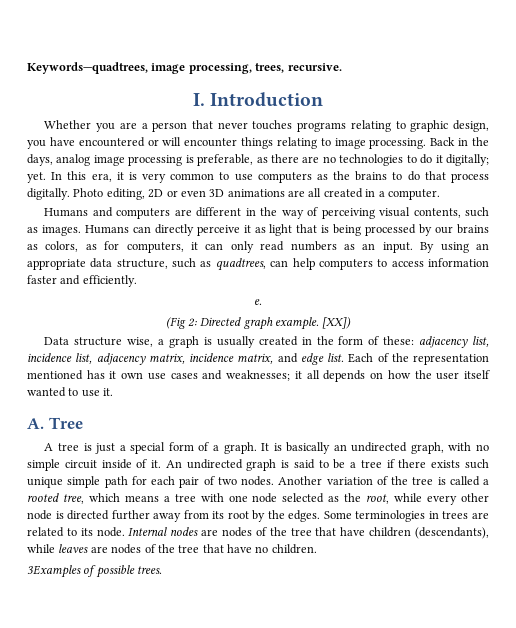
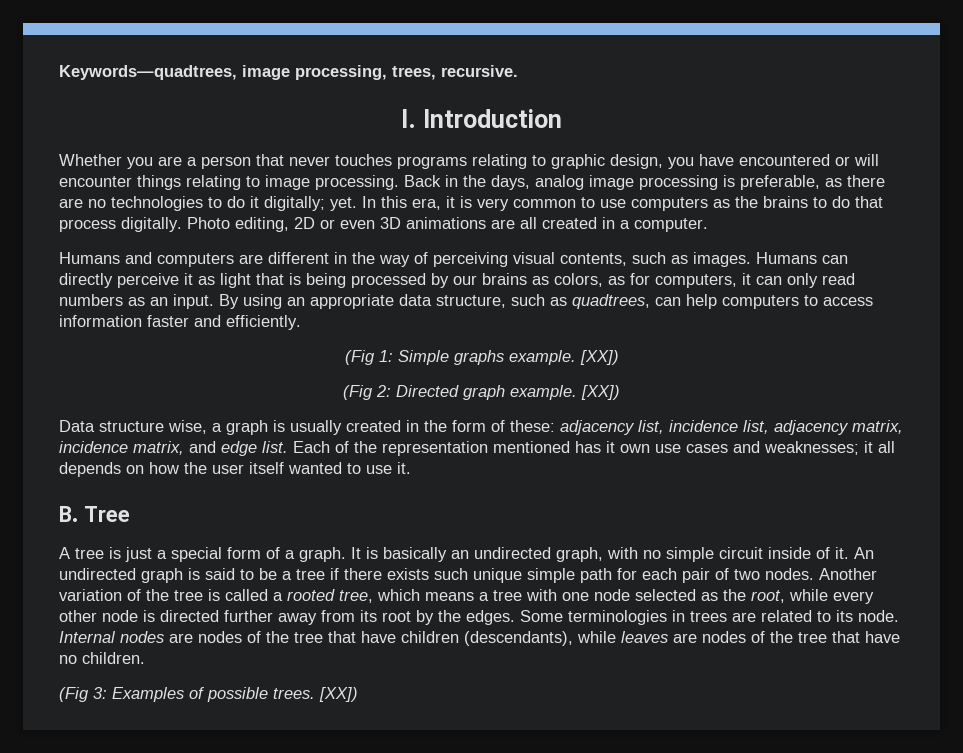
[254,299,262,305] e. -> [344,350,619,365] (Fig 1: Simple graphs example. [XX])
[27,418,44,429] A. -> [59,506,78,522] B.
[27,565,81,578] 3Examples -> [59,687,184,702] (Fig 3: Examples
(163, 570) none -> [319,687,358,702] [XX])

